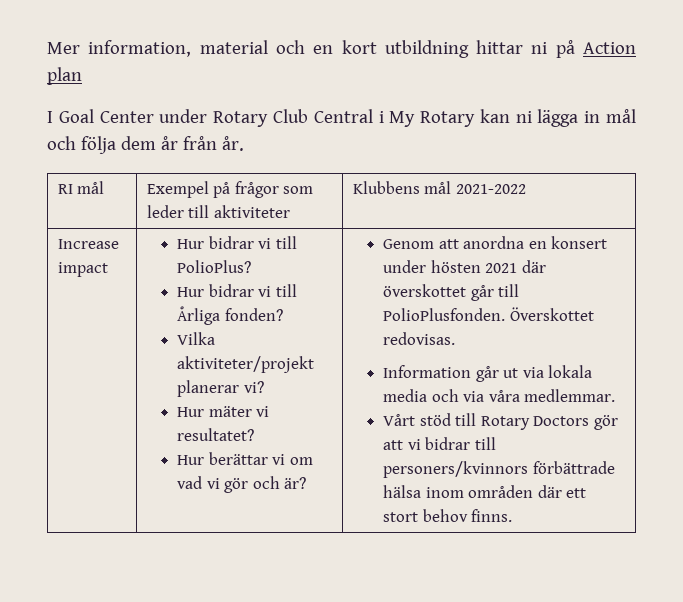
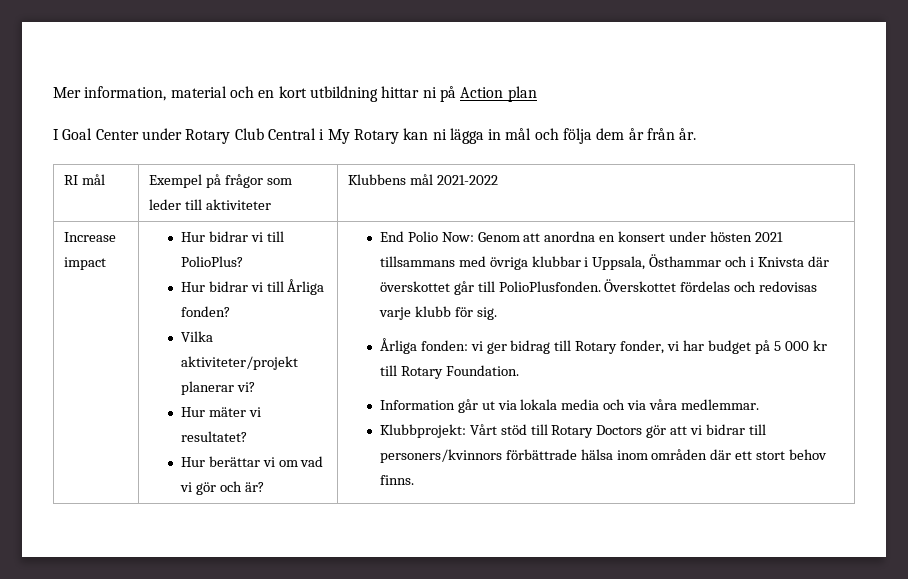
(307, 483) none -> [379,231,474,242] End Polio Now:
(518, 268) none -> [379,254,804,270] tillsammans med övriga klubbar i Uppsala, Östhammar och i Knivsta
[383,332,456,345] redovisas. -> [680,281,818,292] [378,306,497,320] [379,338,827,354] [379,365,519,379] fördelas och redovisas varje klubb för sig. // Årliga fonden: vi ger bidrag till Rotary fonder, vi har budget på 5 000 kr till Rotary Foundation.
(616, 395) none -> [379,424,466,438] Klubbprojekt:

